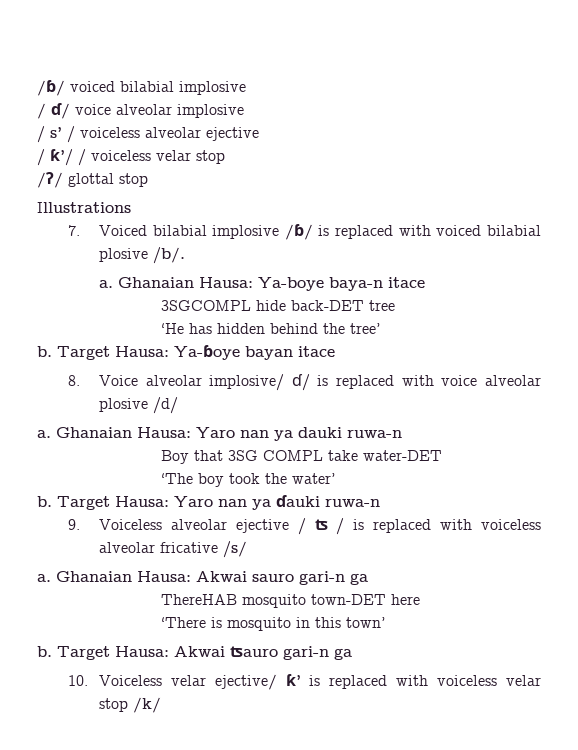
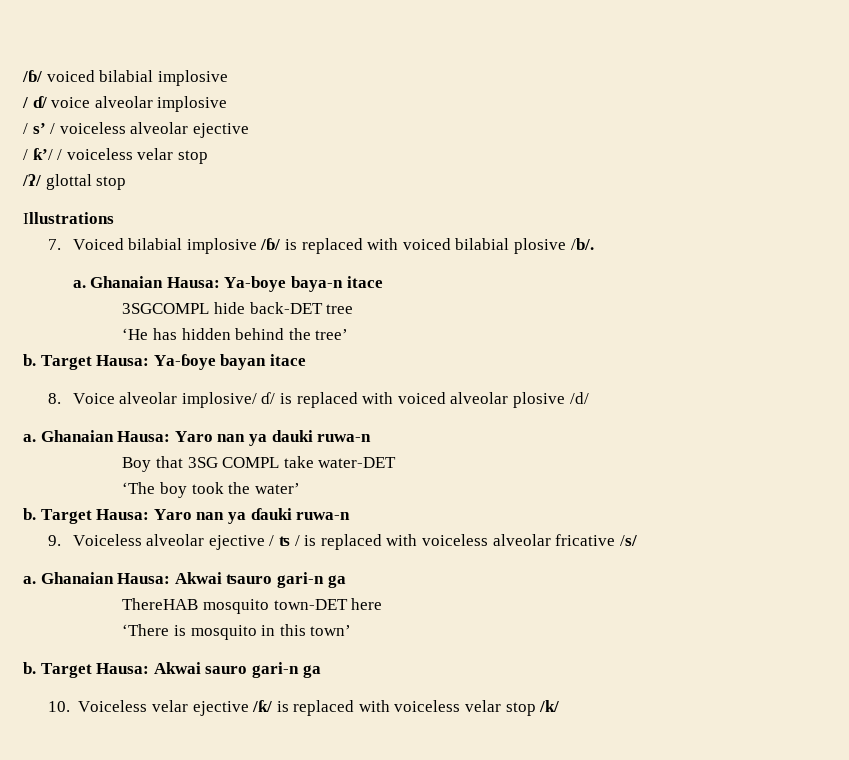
[441,375,478,386] voice -> [397,392,446,404] voiced
[252,574,294,582] sauro -> [226,574,273,584] ʦauro
[230,646,278,657] ʦauro -> [205,666,248,674] sauro
[214,674,301,690] ejective/ ƙ’ -> [192,700,273,716] ejective /ƙ/

